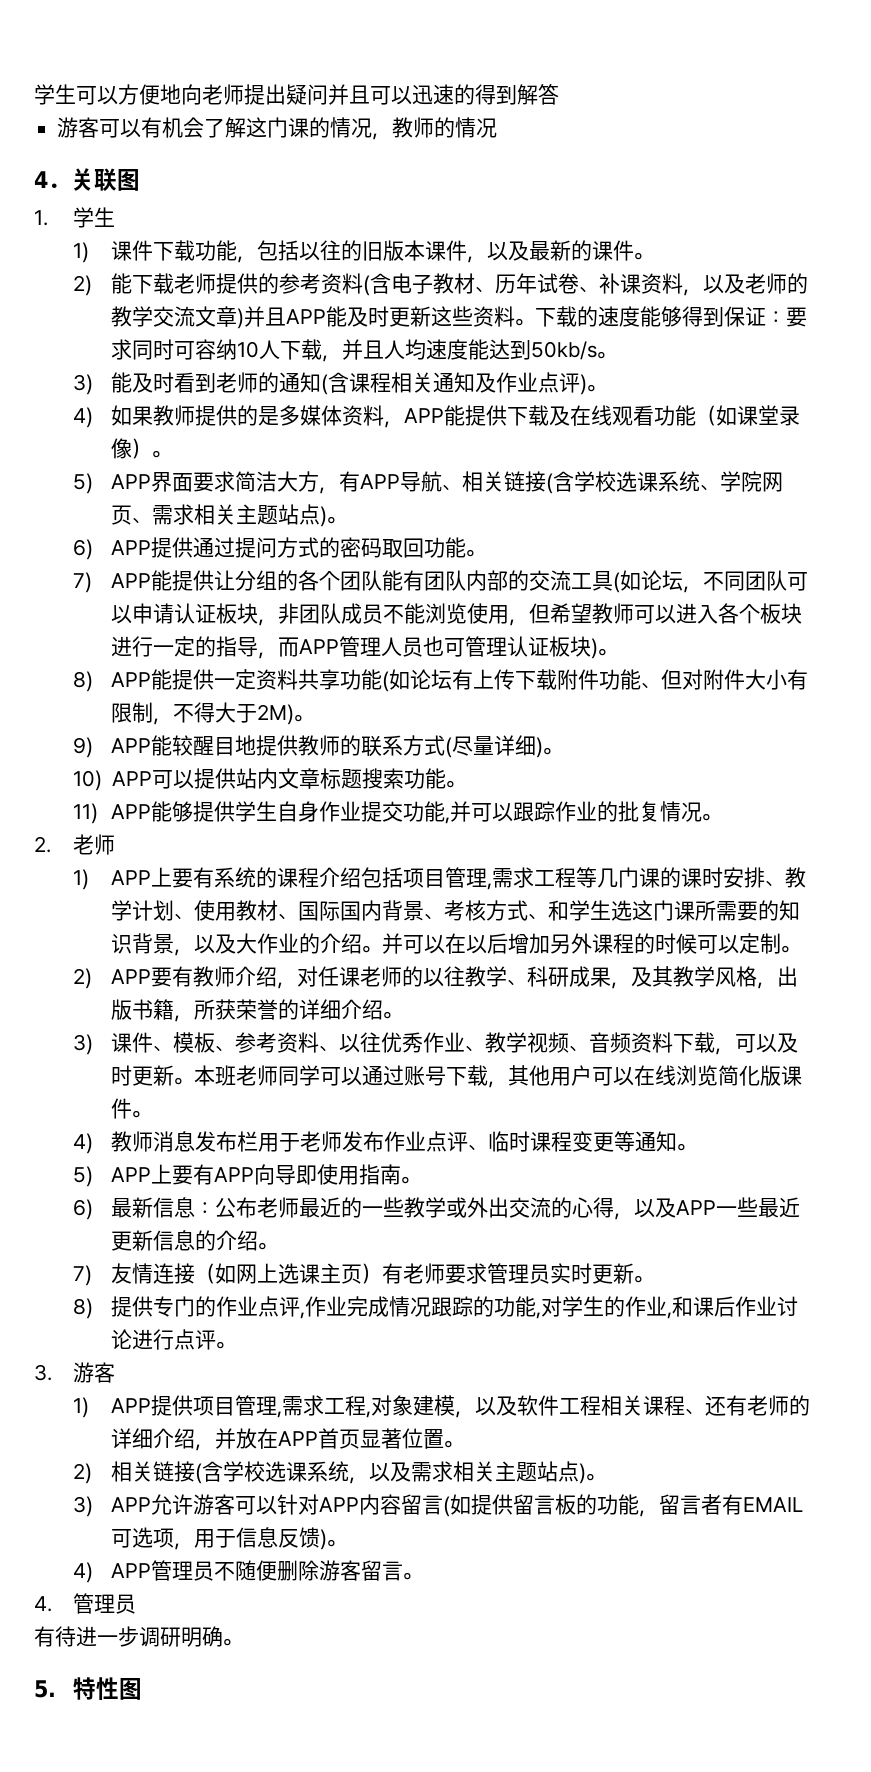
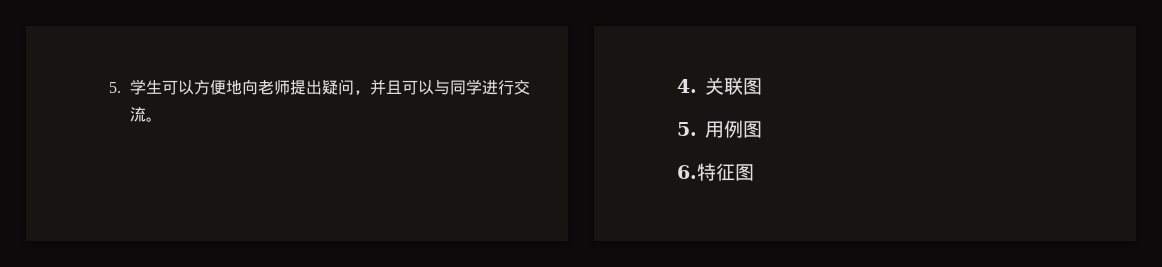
(34, 94) none -> [109,82,121,93] 5.
(328, 94) none -> [354,90,371,95] ，
[412,84,559,105] [57,117,498,140] [34,168,140,191] [34,207,115,228] [72,240,655,263] [72,273,809,296] [111,306,808,329] [111,339,618,362] [72,372,608,395] [72,405,801,428] [111,438,173,459] [72,471,784,494] [111,504,348,527] [72,537,487,560] [72,570,809,593] [111,603,803,626] [111,636,619,659] [72,669,809,692] [111,702,315,725] [72,735,564,758] [72,768,467,791] [72,801,723,824] [34,834,115,855] [72,867,807,890] [111,900,801,921] [111,933,802,956] [72,966,799,989] [111,999,404,1022] [72,1032,799,1055] [111,1065,803,1088] [111,1098,153,1119] [72,1131,698,1154] [72,1164,422,1187] [72,1197,801,1220] [111,1230,279,1251] [72,1263,655,1286] [72,1296,799,1319] [111,1329,237,1350] [34,1362,115,1383] [72,1395,811,1418] [111,1428,465,1451] [72,1461,607,1484] [72,1494,804,1517] [111,1527,348,1550] [72,1560,424,1583] [34,1593,136,1614] [34,1626,243,1647] [34,1677,119,1700] 迅速的得到解答 // 游客可以有机会了解这门课的情况，教师的情况 // 4．关联图 // 1.学生 // 1)课件下载功能，包括以往的旧版本课件，以及最新的课件。 // 2)能下载老师提供的参考资料(含电子教材、历年试卷、补课资料，以及老师的教学交流文章)并且APP能及时更新这些资料。下载的速度能够得到保证：要求同时可容纳10人下载，并且人均速度能达到50kb/s。 // 3)能及时看到老师的通知(含课程相关通知及作业点评)。 // 4)如果教师提供的是多媒体资料，APP能提供下载及在线观看功能（如课堂录像）。 // 5) APP界面要求简洁大方，有APP导航、相关链接(含学校选课系统、学院网页、需求相关主题站点)。 // 6) APP提供通过提问方式的密码取回功能。 // 7) APP能提供让分组的各个团队能有团队内部的交流工具(如论坛，不同团队可以申请认证板块，非团队成员不能浏览使用，但希望教师可以进入各个板块进行一定的指导，而APP管理人员也可管理认证板块)。 // 8) APP能提供一定资料共享功能(如论坛有上传下载附件功能、但对附件大小有限制，不得大于2M)。 // 9) APP能较醒目地提供教师的联系方式(尽量详细)。 // 10) APP可以提供站内文章标题搜索功能。 // 11) APP能够提供学生自身作业提交功能,并可以跟踪作业的批复情况。 // 2.老师 // 1) APP上要有系统的课程介绍包括项目管理,需求工程等几门课的课时安排、教学计划、使用教材、国际国内背景、考核方式、和学生选这门课所需要的知识背景，以及大作业的介绍。并可以在以后增加另外课程的时候可以定制。 // 2) APP要有教师介绍，对任课老师的以往教学、科研成果，及其教学风格，出版书籍，所获荣誉的详细介绍。 // 3)课件、模板、参考资料、以往优秀作业、教学视频、音频资料下载，可以及时更新。本班老师同学可以通过账号下载，其他用户可以在线浏览简化版课件。 // 4)教师消息发布栏用于老师发布作业点评、临时课程变更等通知。 // 5) APP上要有APP向导即使用指南。 // 6)最新信息：公布老师最近的一些教学或外出交流的心得，以及APP一些最近更新信息的介绍。 // 7)友情连接（如网上选课主页）有老师要求管理员实时更新。 // 8)提供专门的作业点评,作业完成情况跟踪的功能,对学生的作业,和课后作业讨论进行点评。 // 3.游客 // 1) APP提供项目管理,需求工程,对象建模，以及软件工程相关课程、还有老师的详细介绍，并放在APP首页显著位置。 // 2)相关链接(含学校选课系统，以及需求相关主题站点)。 // 3) APP允许游客可以针对APP内容留言(如提供留言板的功能，留言者有EMAIL可选项，用于信息反馈)。 // 4) APP管理员不随便删除游客留言。 // 4.管理员 // 有待进一步调研明确。 // 5.特性 -> [434,79,531,95] [130,107,163,122] [677,77,762,95] [677,120,762,138] [677,163,735,181] 与同学进行交流。 // 4.关联图 // 5.用例图 // 6.特征

